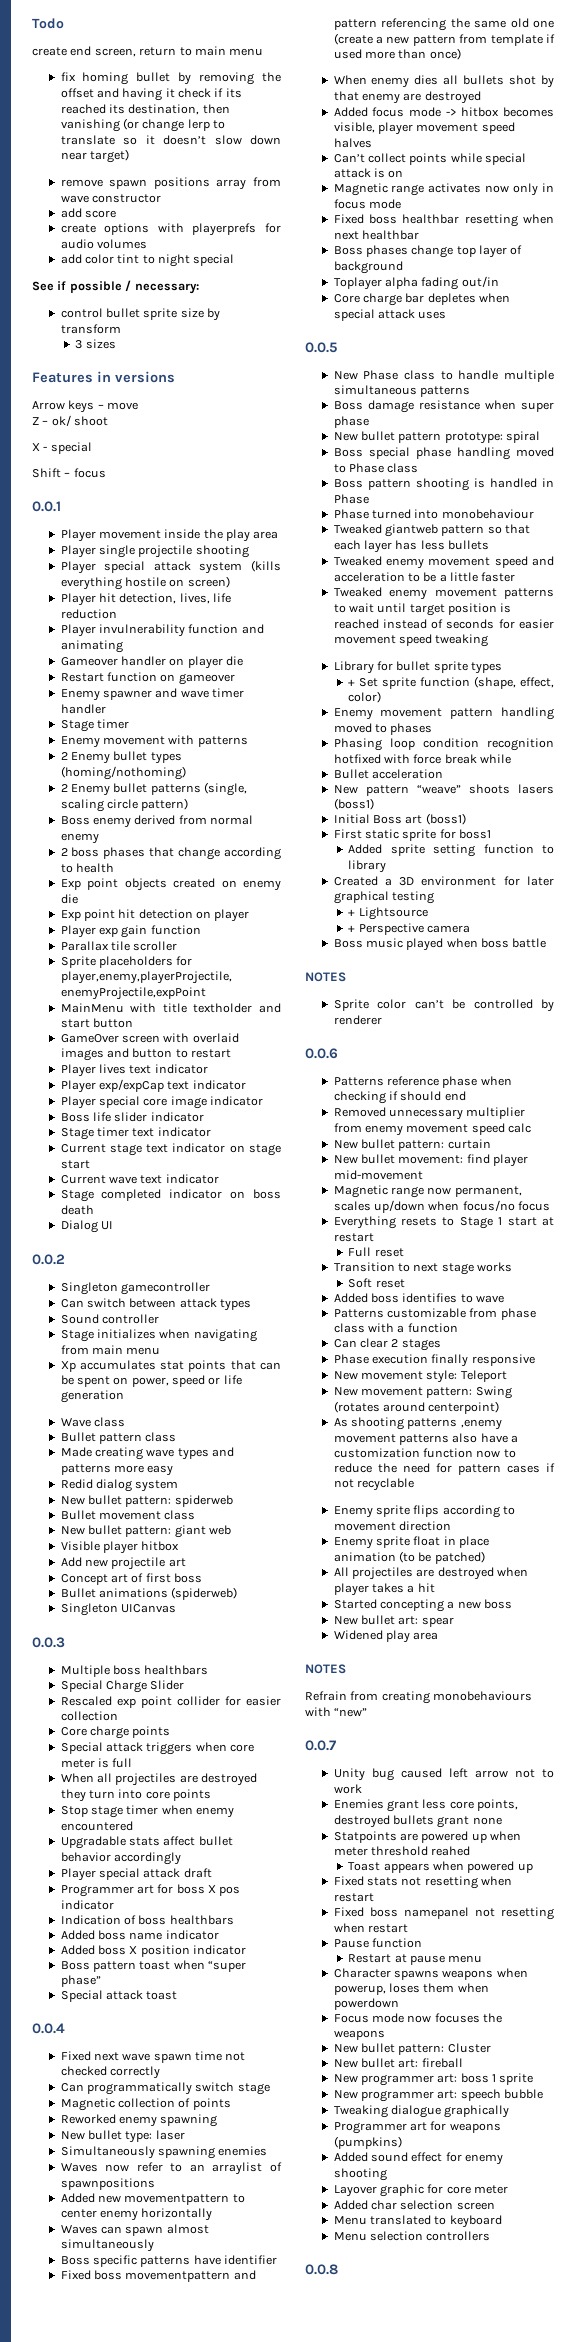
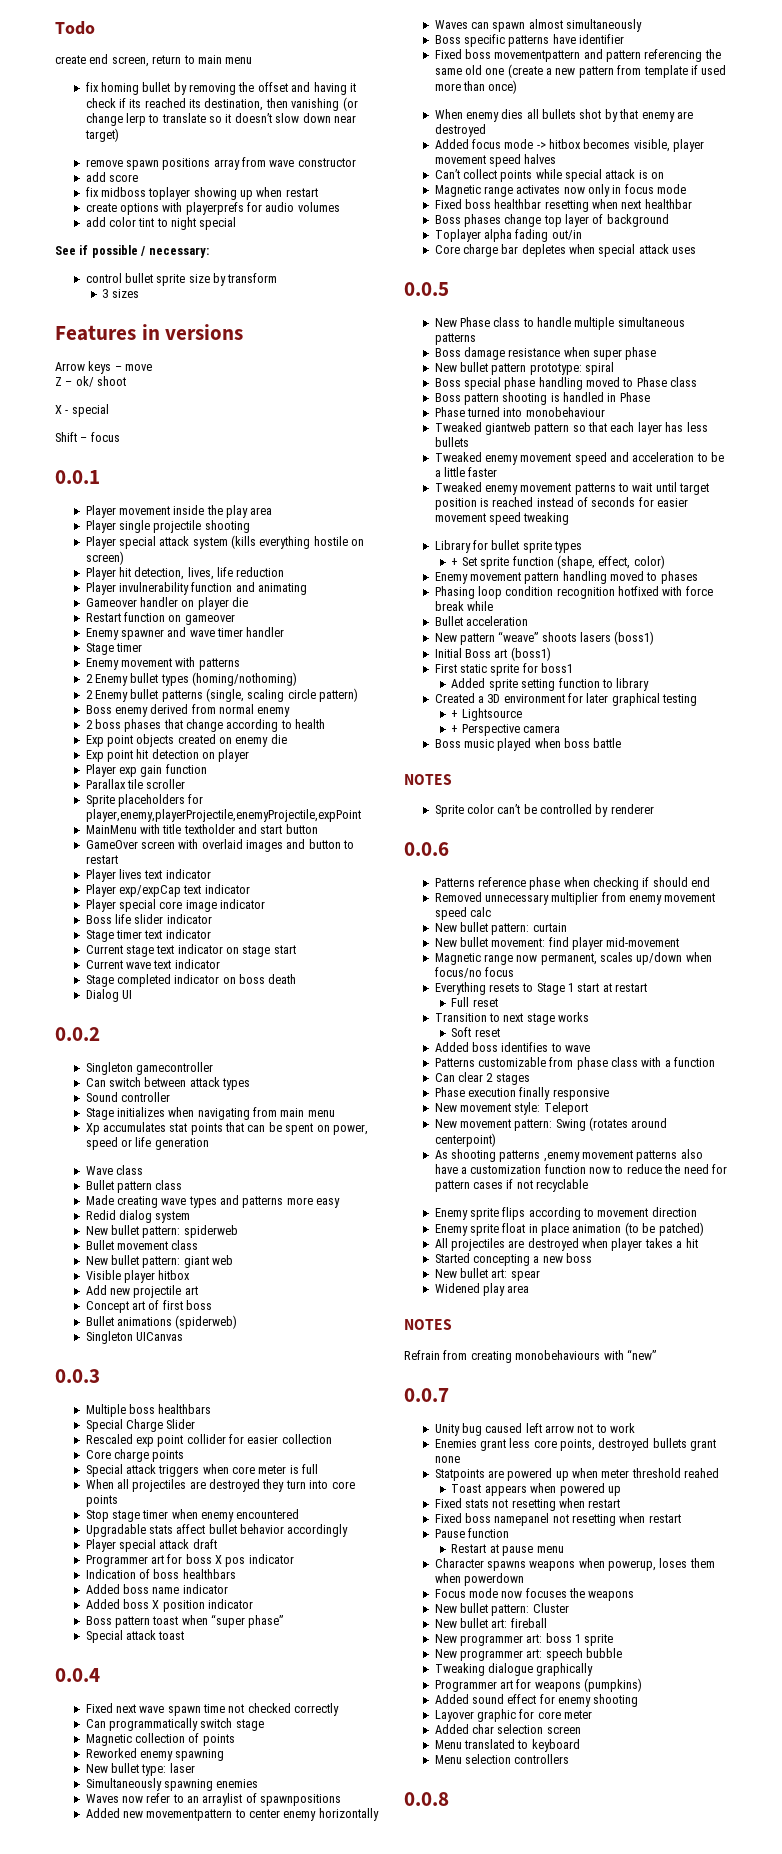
(116, 214) none -> [85,187,318,200] // fix midboss toplayer showing up when restart

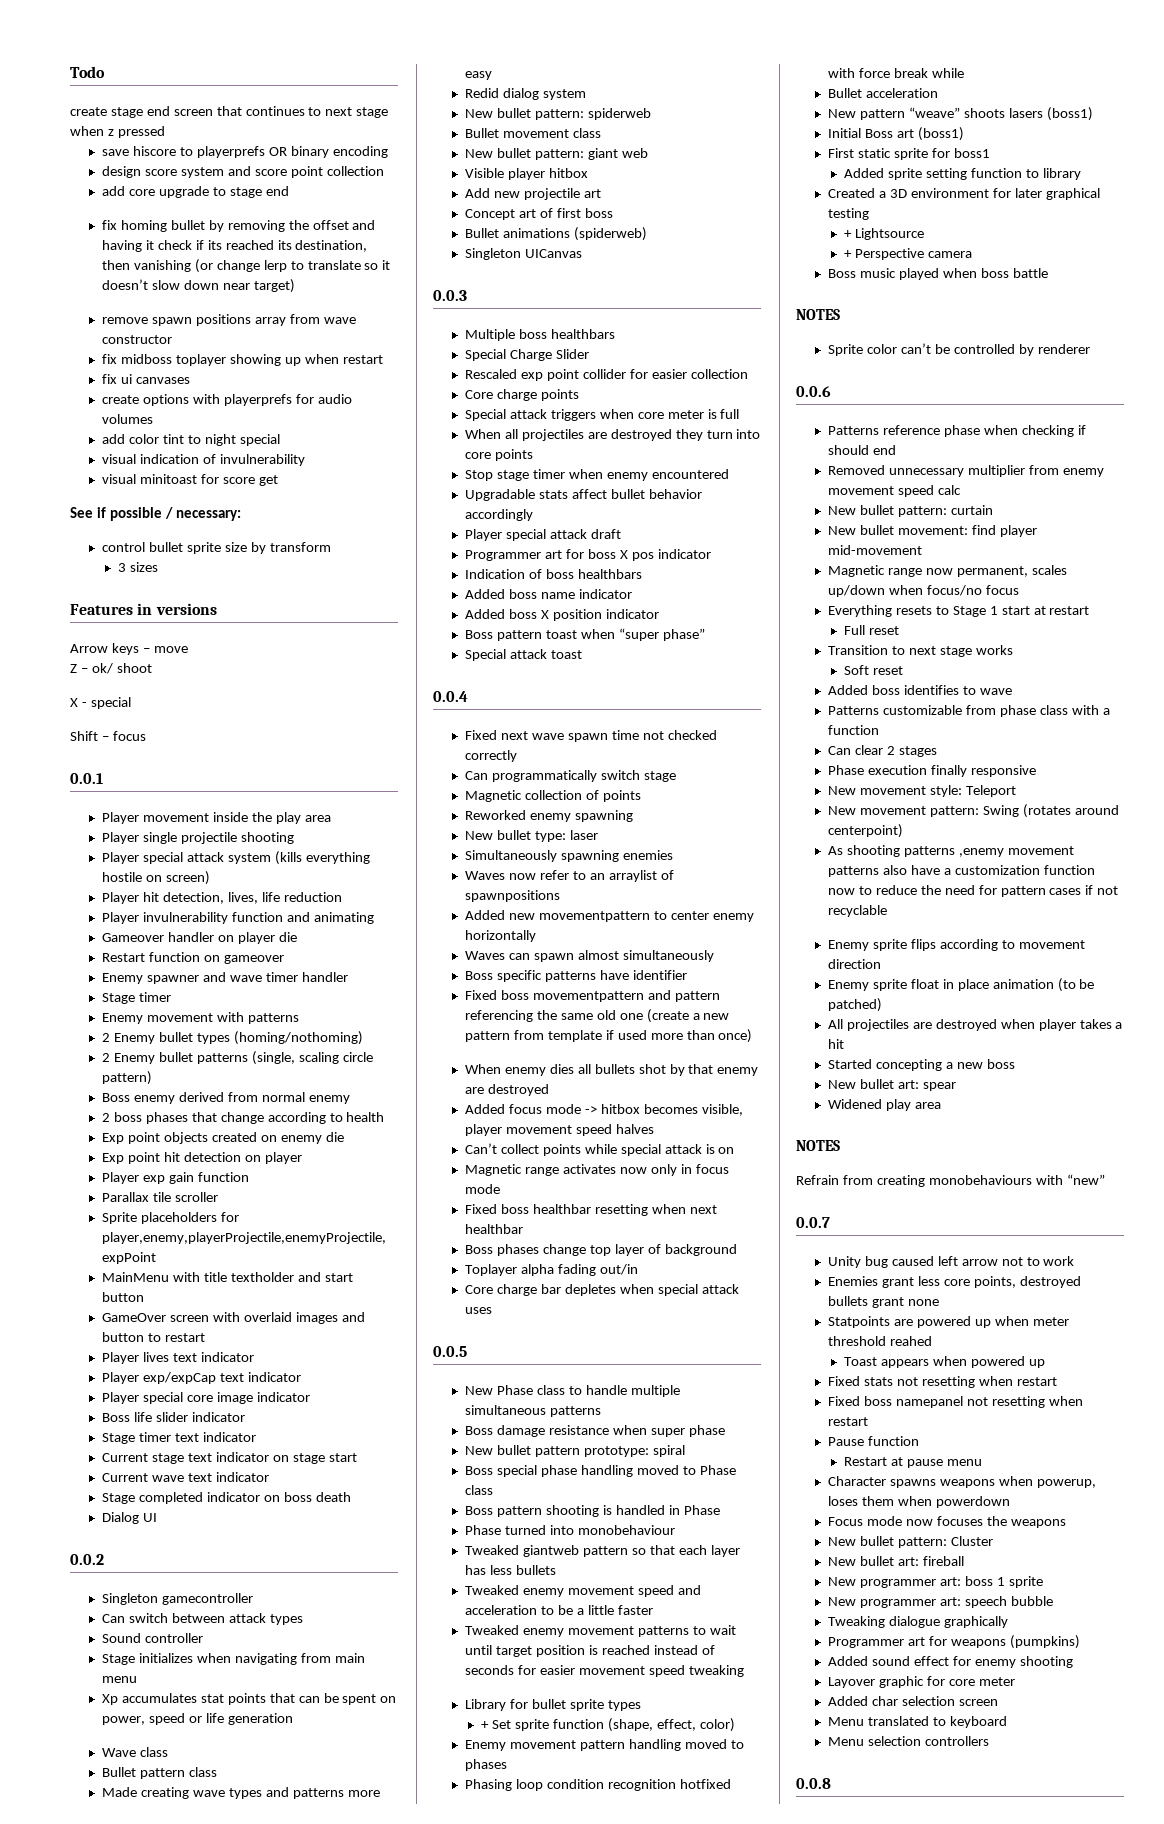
[89,54,253,67] end screen, return to main menu -> [110,106,389,118] [70,126,165,138] [102,146,388,158] [102,166,384,178] [102,186,289,198] stage end screen that continues to next stage when z pressed // save hiscore to playerprefs OR binary encoding // design score system and score point collection // add core upgrade to stage end
[85,172,138,182] // add score -> (173, 339) none
(318, 192) none -> [102,374,190,384] // fix ui canvases
(237, 223) none -> [102,454,305,466] [102,474,278,486] // visual indication of invulnerability // visual minitoast for score get

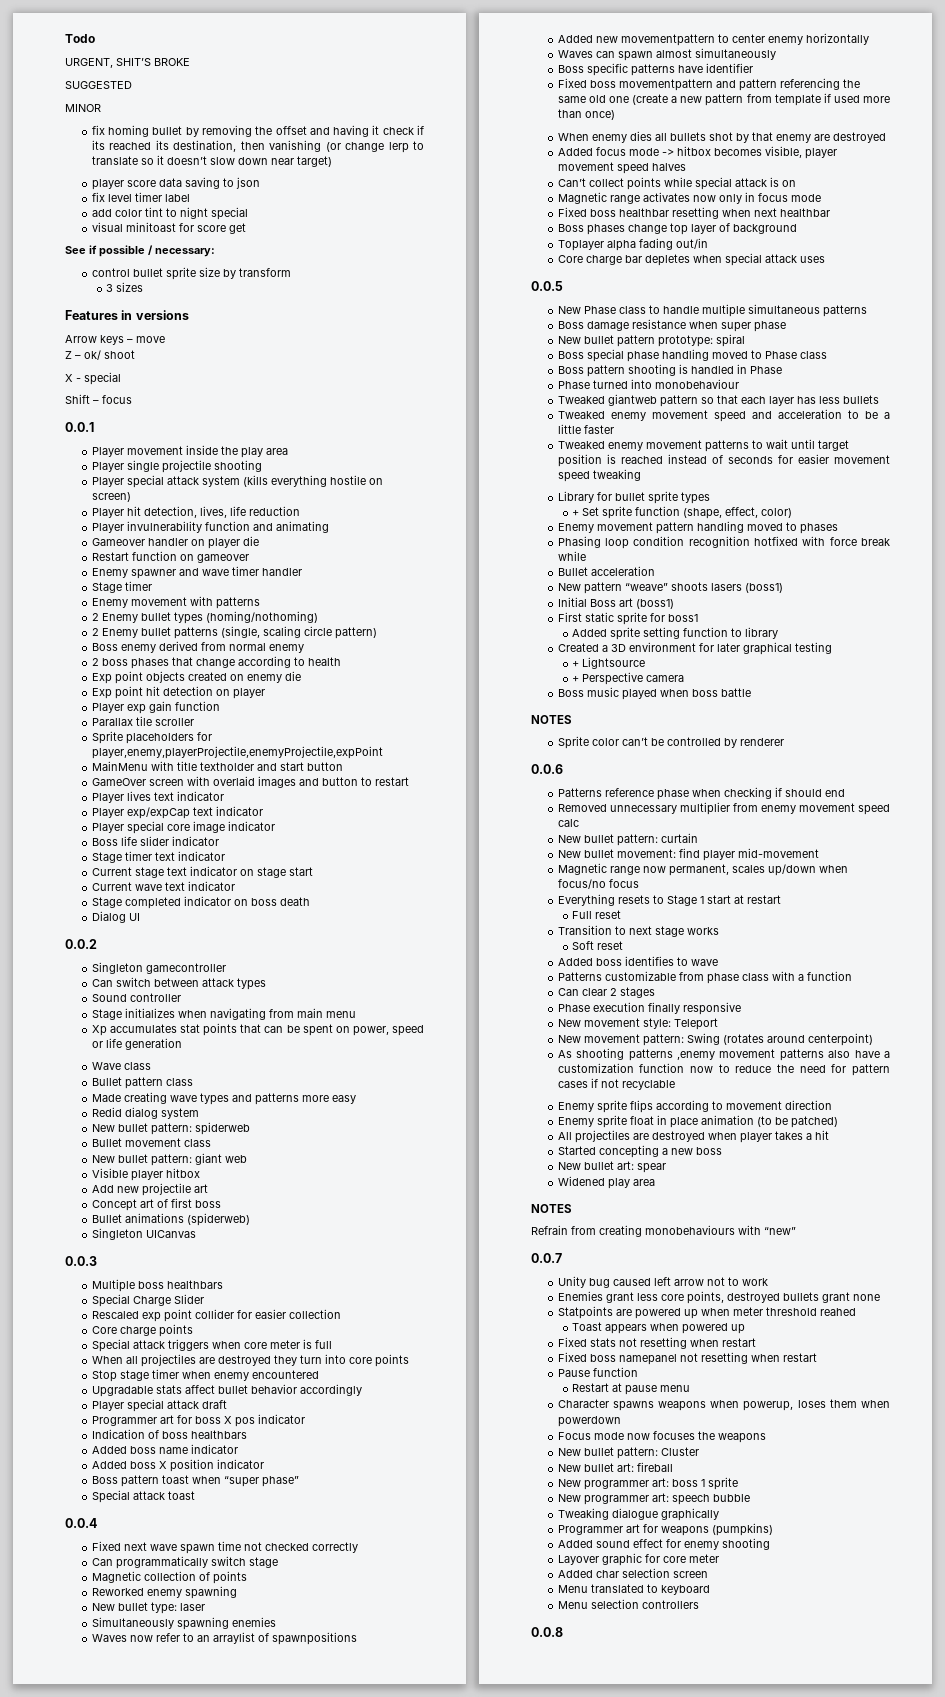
[70,106,389,118] [70,126,165,138] [102,146,388,158] [102,166,384,178] [102,186,289,198] create stage end screen that continues to next stage when z pressed // save hiscore to playerprefs OR binary encoding // design score system and score point collection // add core upgrade to stage end -> [65,58,190,68] [65,81,132,89] [65,104,101,112] URGENT, SHIT’S BROKE // SUGGESTED // MINOR
[102,314,356,326] [102,335,173,344] [102,354,383,366] [102,374,190,384] [102,394,352,406] [102,414,154,424] remove spawn positions array from wave constructor // fix midboss toplayer showing up when restart // fix ui canvases // create options with playerprefs for audio volumes -> [91,177,260,190] [91,192,190,202] player score data saving to json // fix level timer label
[102,454,305,466] // visual indication of invulnerability -> (248, 213) none

